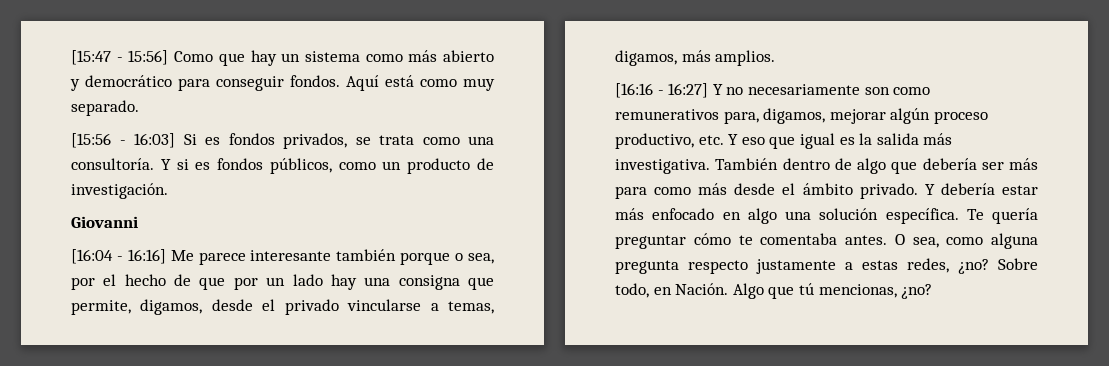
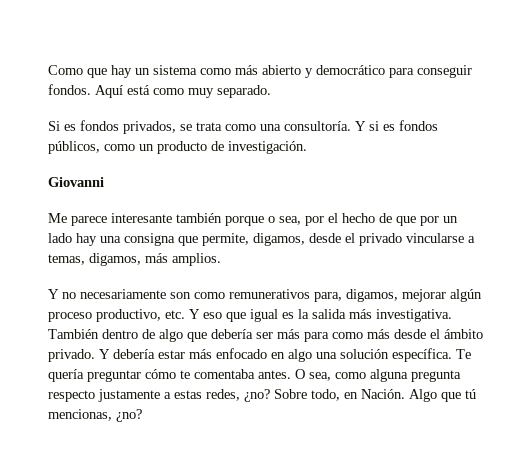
[71,50,169,65] [15:47 - 15:56] -> (48, 70) none
[71,133,175,148] [15:56 - 16:03] -> (271, 91) none
[71,249,166,264] [16:04 - 16:16] -> (104, 182) none
[615,83,709,98] [16:16 - 16:27] -> (221, 259) none

